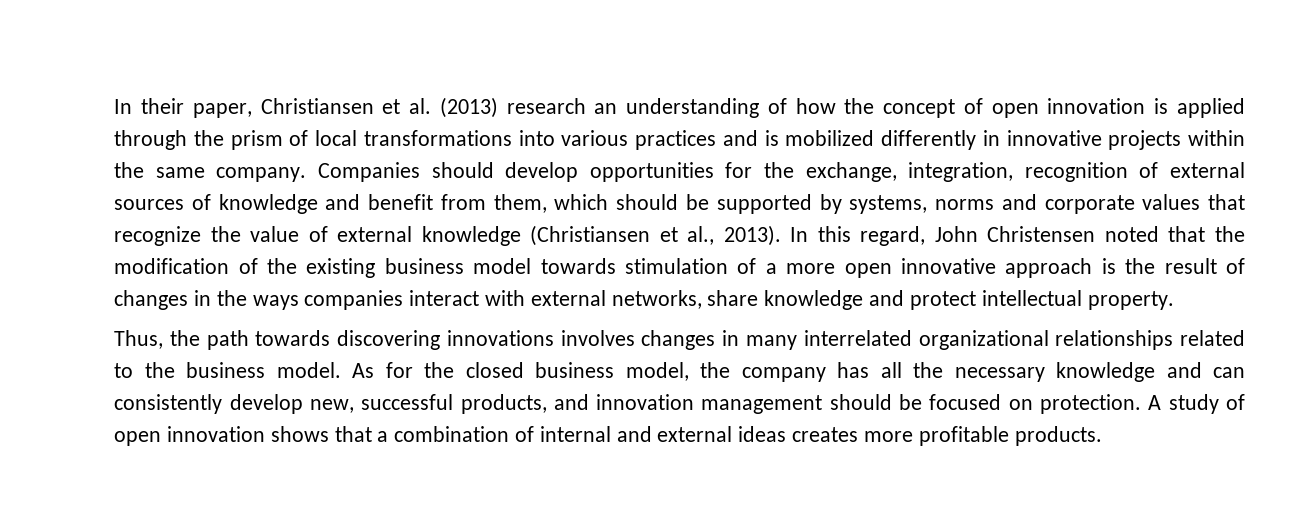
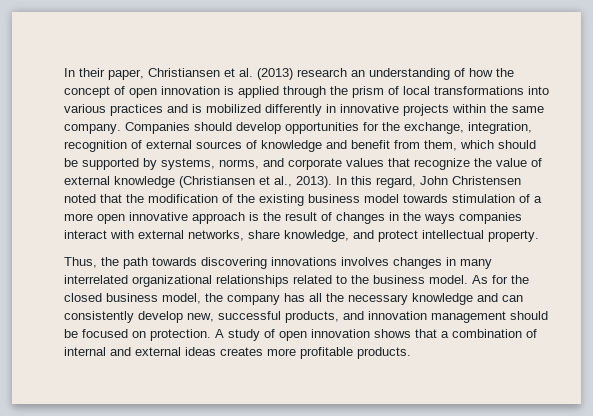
[934,199,994,210] norms -> [218,159,259,169] norms,
[764,290,864,310] knowledge -> [283,230,349,242] knowledge,

